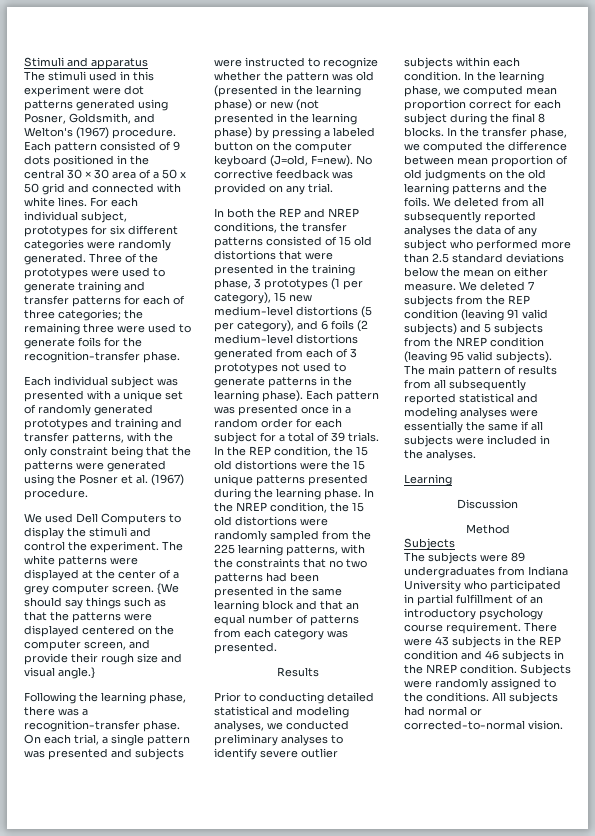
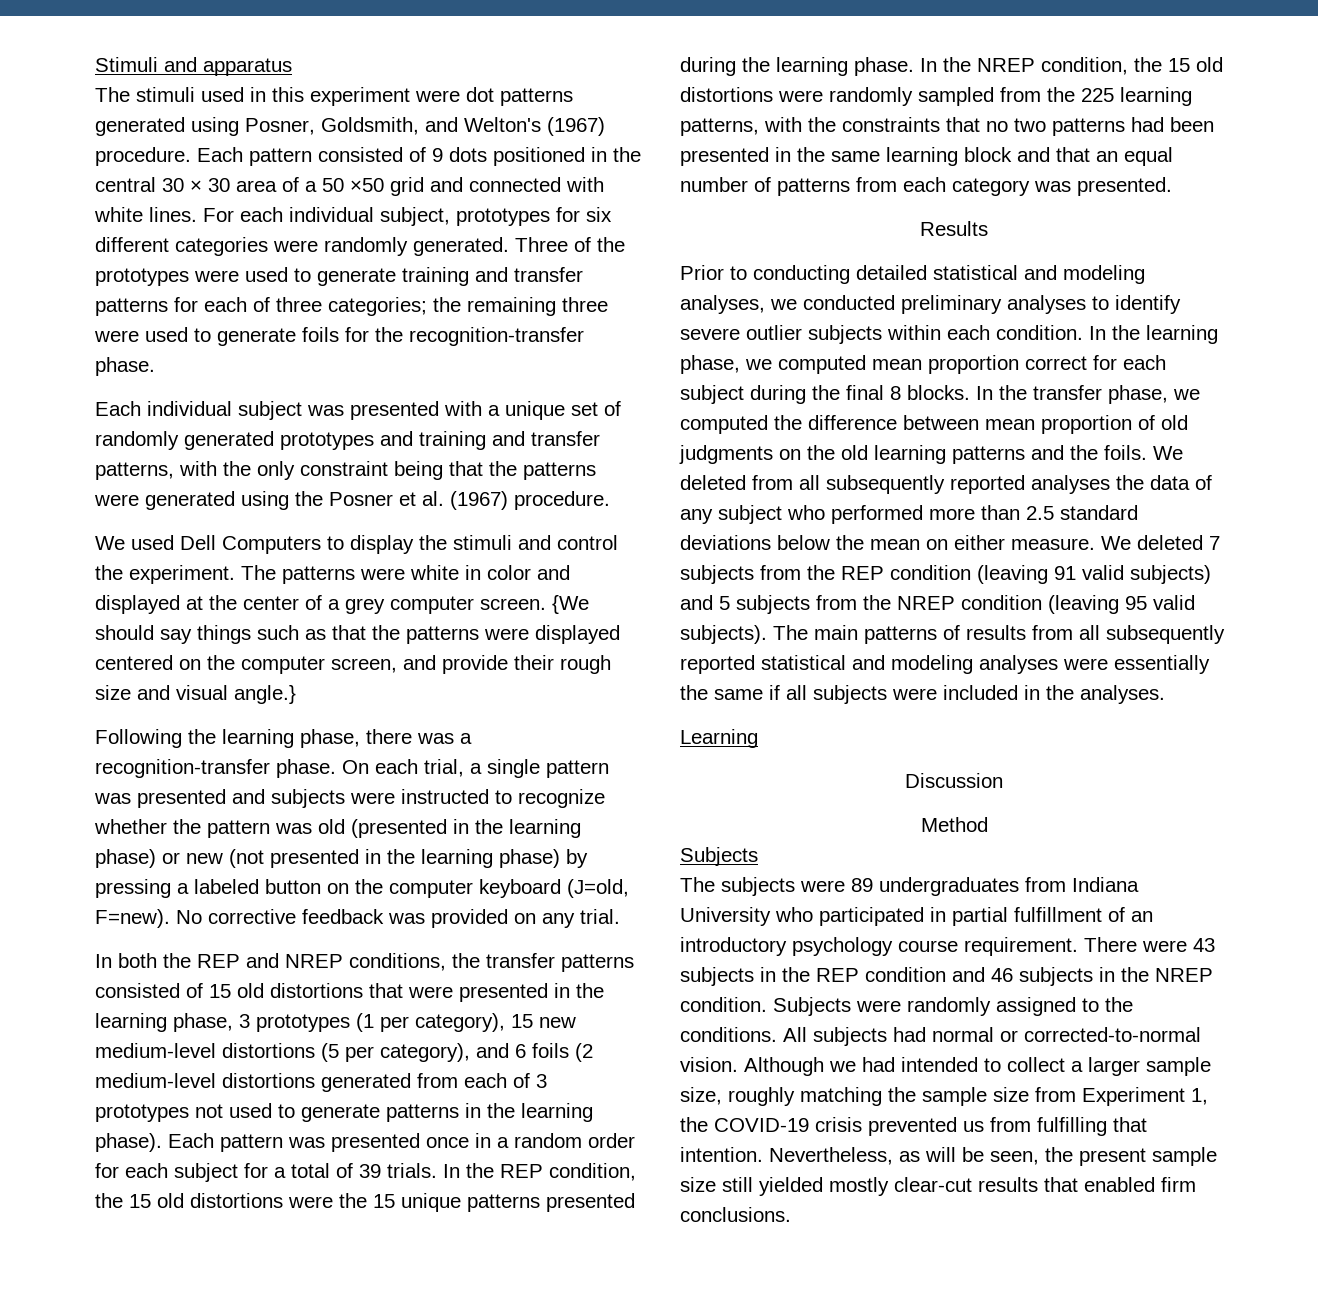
[180,172,186,178] [24,183,39,193] x 50 -> [350,178,384,192] ×50
[24,555,138,567] white patterns were -> [282,565,570,584] patterns were white in color and
[312,264,355,276] training -> [95,1013,167,1032] learning
[458,366,501,377] pattern -> [864,626,937,644] patterns
(563, 725) none -> [744,1057,1211,1076] [680,1087,1208,1106] [680,1117,1147,1136] [680,1147,1217,1166] [680,1177,1196,1196] [680,1207,791,1222] Although we had intended to collect a larger sample size, roughly matching the sample size from Experiment 1, the COVID-19 crisis prevented us from fulfilling that intention. Nevertheless, as will be seen, the present sample size still yielded mostly clear-cut results that enabled firm conclusions.

